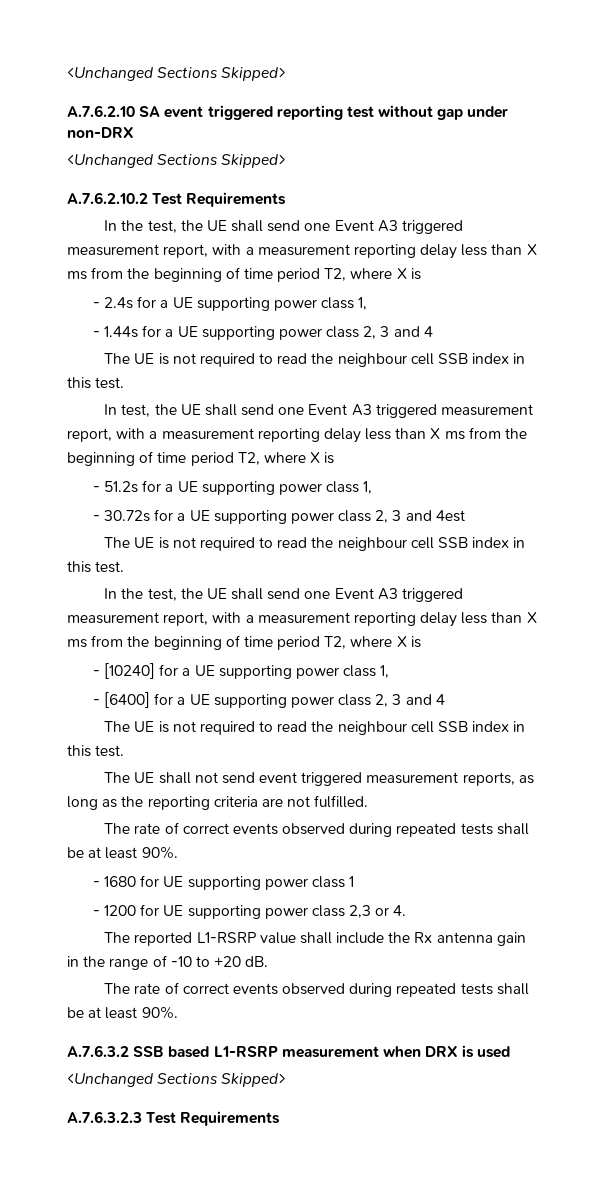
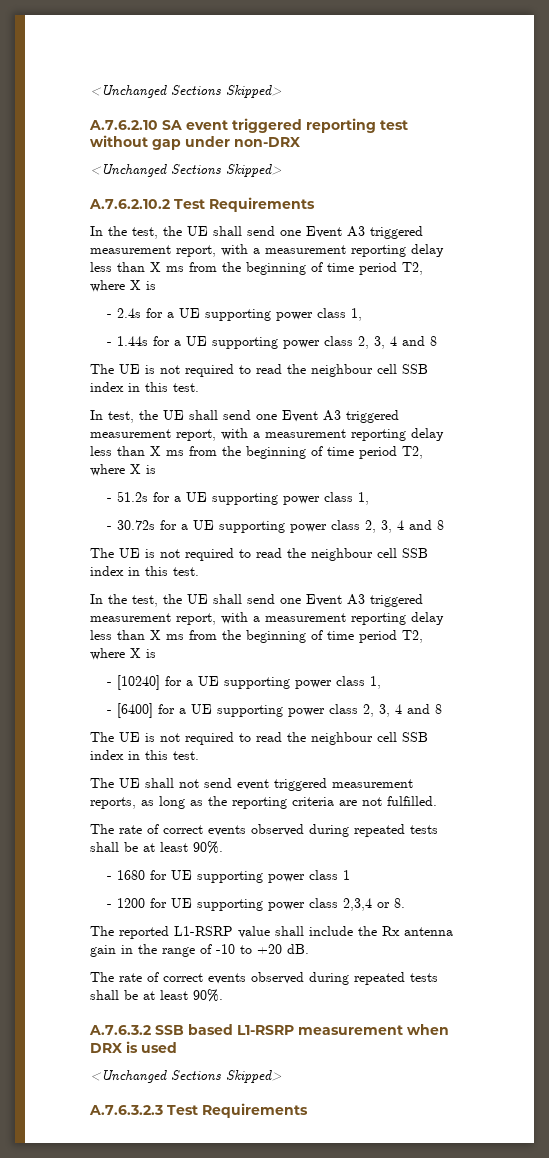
[380,326,433,337] 3 and 4 -> [374,336,438,349] 3, 4 and 8
[392,510,465,522] 3 and 4est -> [381,520,445,533] 3, 4 and 8
[392,694,445,705] 3 and 4 -> [379,704,443,717] 3, 4 and 8
[349,905,407,918] 2,3 or 4. -> [343,898,406,911] 2,3,4 or 8.

